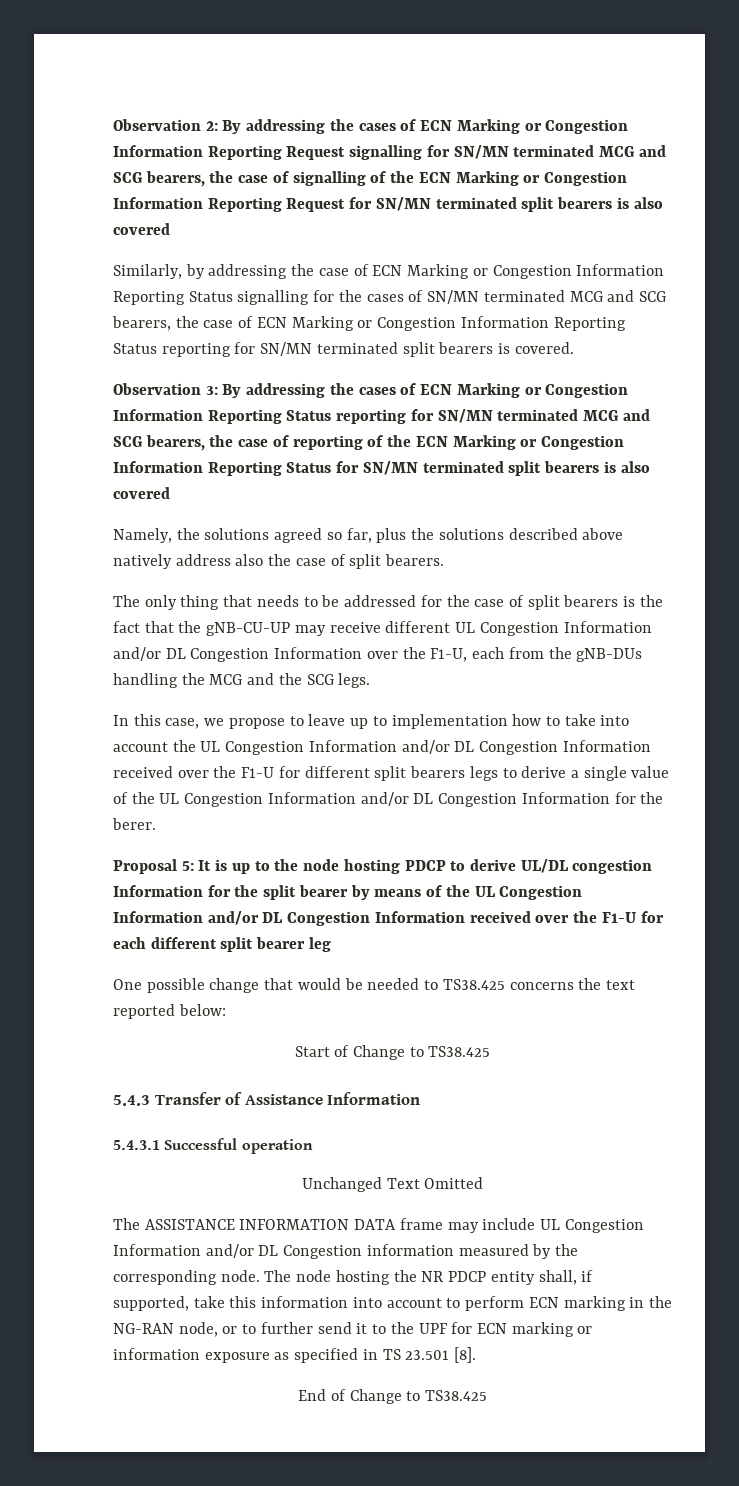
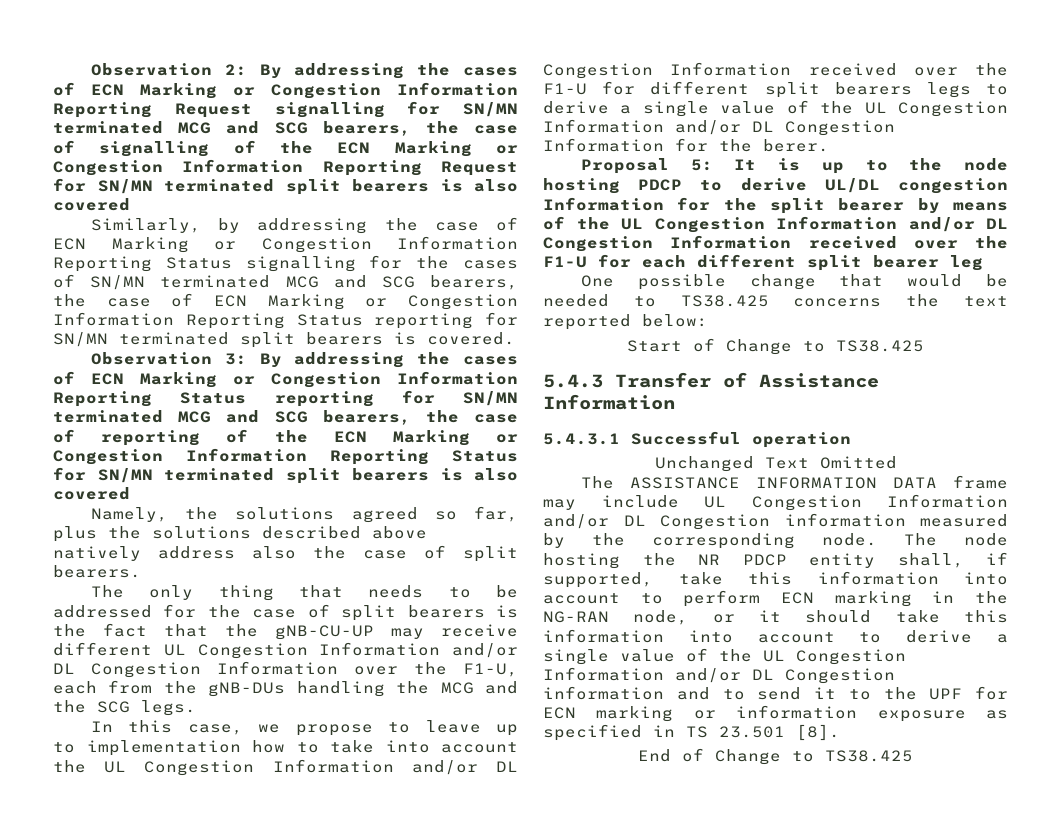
[242,1322,313,1334] to further -> [759,610,1008,623] [543,629,1008,643] [543,648,906,665] [543,667,895,684] [543,686,745,700] it should take this information into account to derive a single value of the UL Congestion Information and/or DL Congestion information and to

